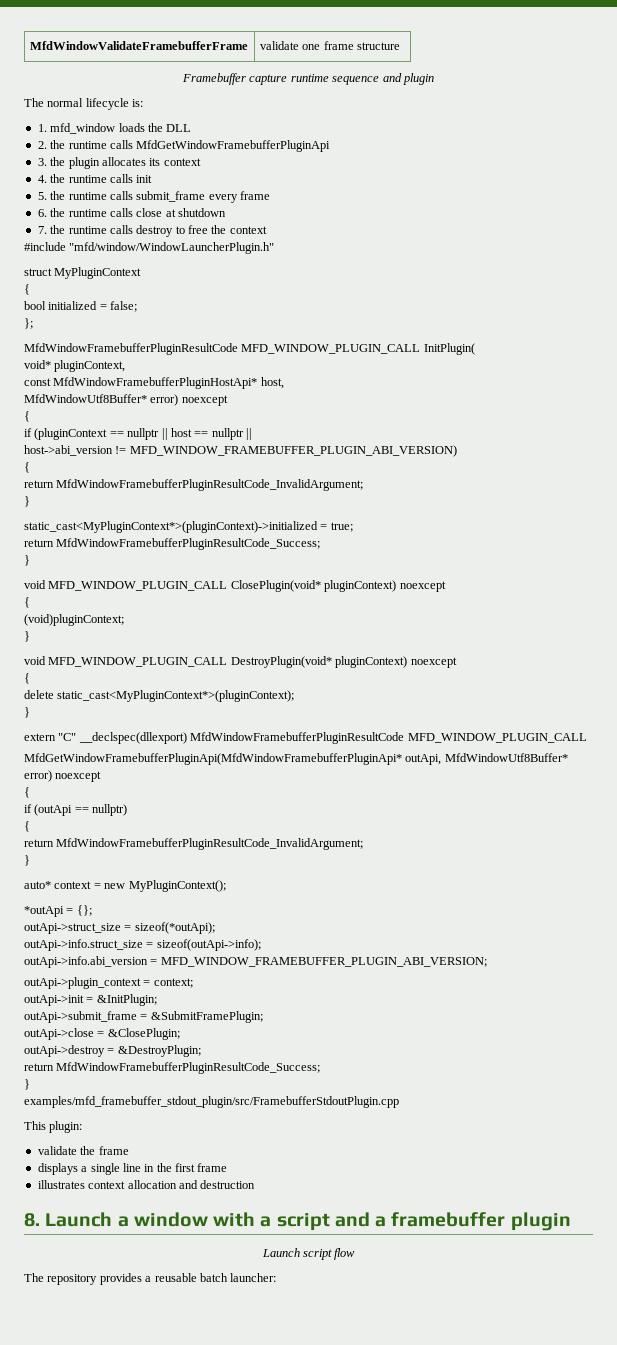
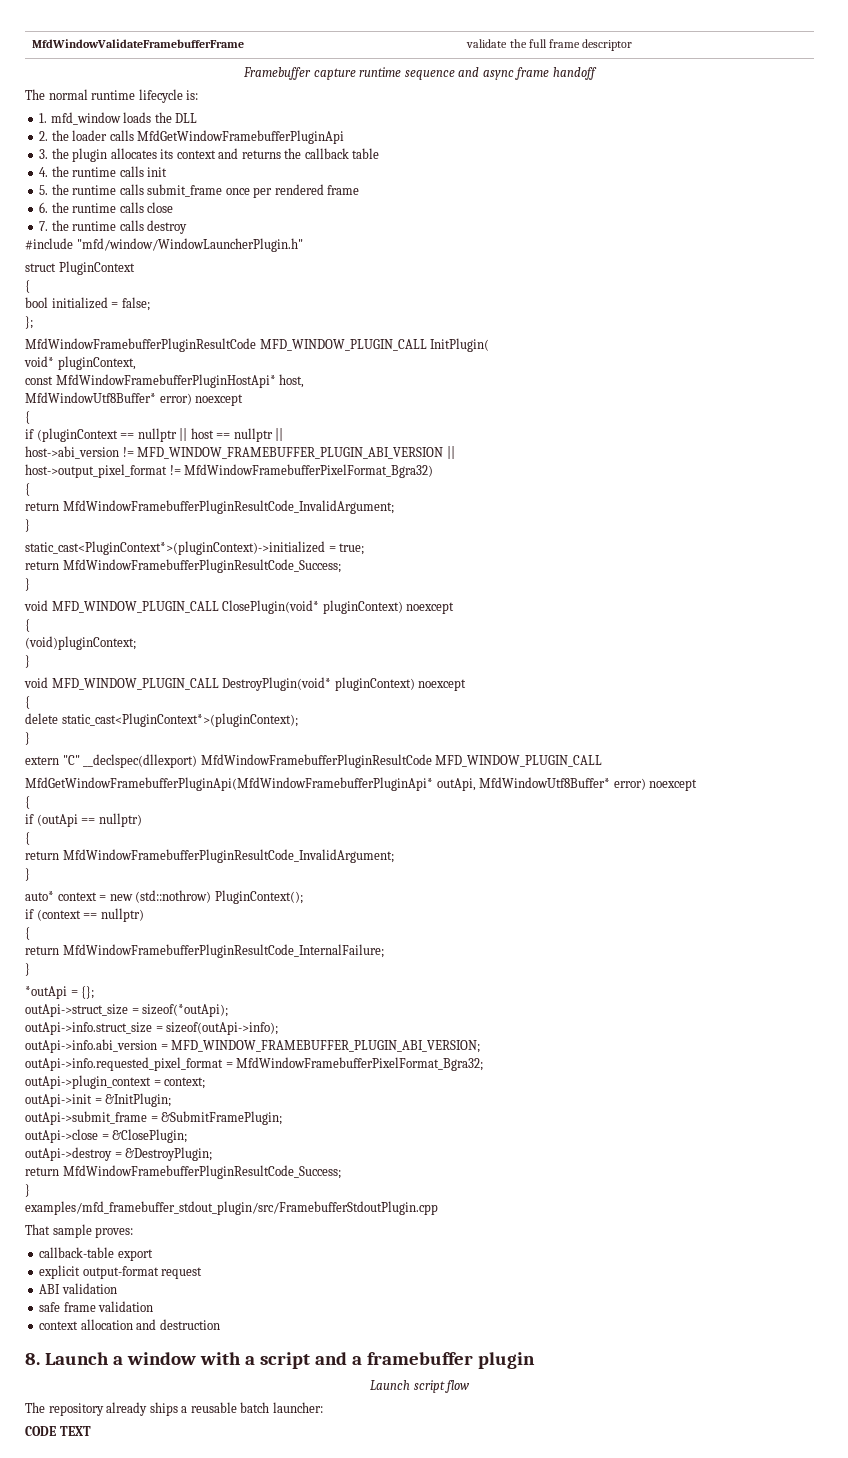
[302,41,401,50] one frame structure -> [509,39,632,51] the full frame descriptor
[402,73,434,85] plugin -> [482,67,597,80] async frame handoff
(84, 102) none -> [91,90,136,100] runtime
[68,141,107,149] runtime -> [72,130,108,141] loader
(201, 162) none -> [218,148,380,159] and returns the callback table
[208,194,238,203] every -> [225,184,324,198] once per rendered
[165,208,226,217] at shutdown -> (174, 207) none
[175,225,267,234] to free the context -> (188, 227) none
[54,267,142,279] MyPluginContext -> [58,261,135,275] PluginContext
[129,445,457,457] [24,462,30,473] [24,479,364,491] [24,496,30,507] [24,521,318,533] MFD_WINDOW_FRAMEBUFFER_PLUGIN_ABI_VERSION) // { // return MfdWindowFramebufferPluginResultCode_InvalidArgument; // } // static_cast<MyPluginContext*>(pluginContext)->initialized -> [137,446,455,459] [25,464,434,478] [25,483,30,496] [25,500,394,514] [25,519,30,532] [25,541,325,555] MFD_WINDOW_FRAMEBUFFER_PLUGIN_ABI_VERSION || // host->output_pixel_format != MfdWindowFramebufferPixelFormat_Bgra32) // { // return MfdWindowFramebufferPluginResultCode_InvalidArgument; // } // static_cast<PluginContext*>(pluginContext)->initialized
[57,690,295,702] static_cast<MyPluginContext*>(pluginContext); -> [61,713,298,727] static_cast<PluginContext*>(pluginContext);
[128,880,226,892] MyPluginContext(); -> [135,890,303,904] [25,908,144,922] [25,927,30,940] [25,944,384,958] [25,963,30,976] (std::nothrow) PluginContext(); // if (context == nullptr) // { // return MfdWindowFramebufferPluginResultCode_InternalFailure; // }
(487, 962) none -> [25,1057,484,1071] // outApi->info.requested_pixel_format = MfdWindowFramebufferPixelFormat_Bgra32;
[24,1121,83,1133] [37,1146,129,1155] [37,1163,228,1175] [37,1180,85,1189] This plugin: // validate the frame // displays a single line in the first frame // illustrates -> [25,1224,134,1238] [39,1247,153,1261] [39,1265,203,1279] [39,1283,117,1294] [39,1301,154,1312] That sample proves: // callback-table export // explicit output-format request // ABI validation // safe frame validation //
[99,1273,142,1285] provides -> [106,1402,178,1416] already ships
(277, 1277) none -> [25,1426,91,1436] // CODE TEXT

